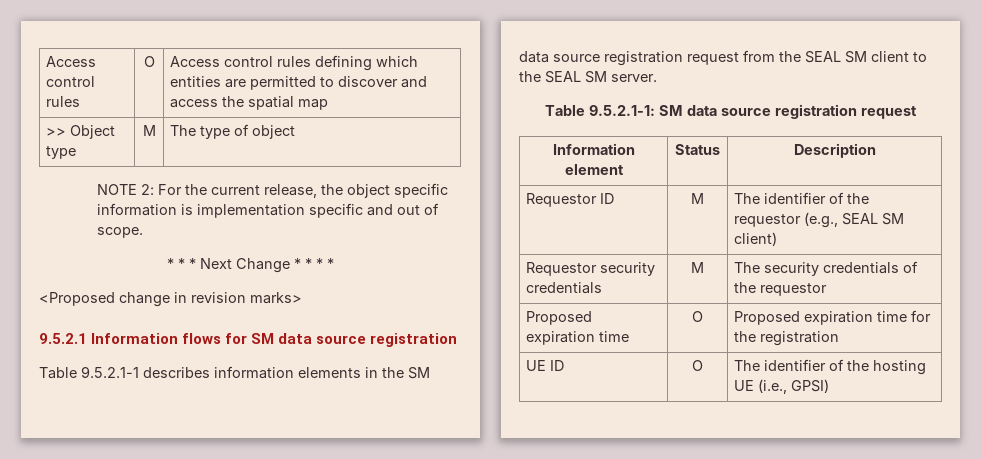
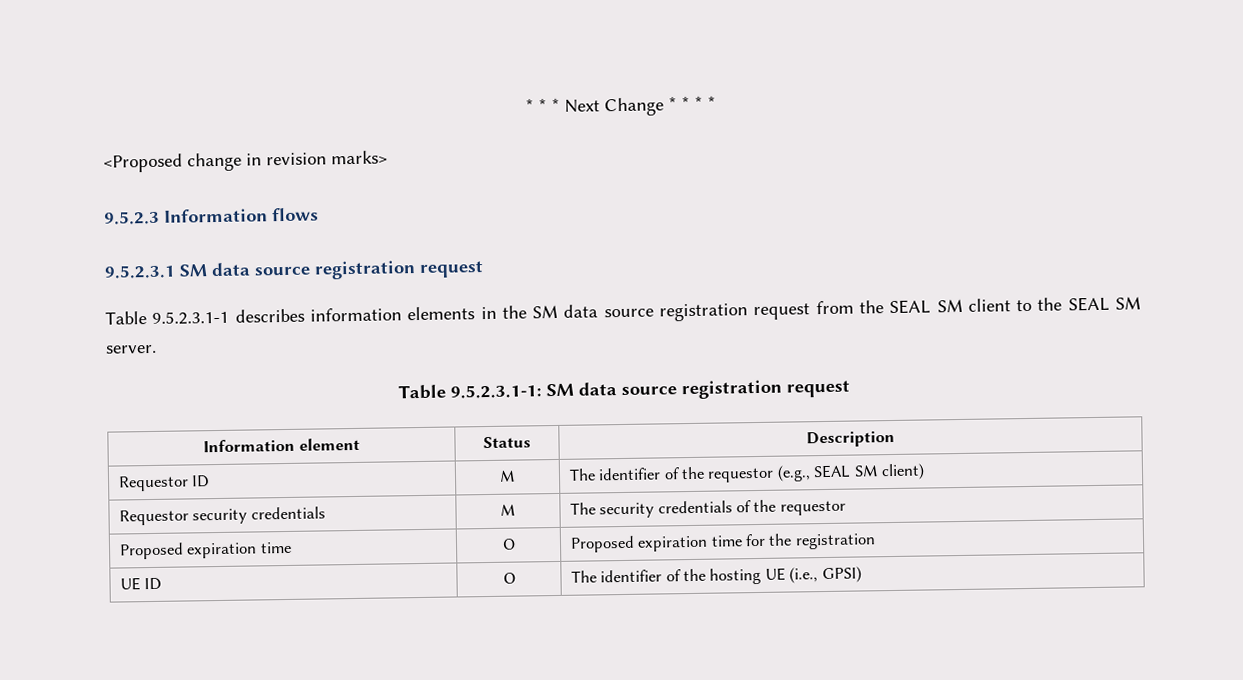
[46,56,97,67] [46,76,96,87] [46,96,81,107] [143,56,155,67] [170,55,419,71] [170,76,428,90] [170,96,329,110] [46,125,116,139] [46,146,77,159] [142,125,156,136] [170,124,296,139] [96,183,448,198] [96,203,439,218] [96,227,143,238] Access control rules | O | Access control rules defining which entities are permitted to discover and access the spatial map // >> Object type | M | The type of object // NOTE 2: For the current release, the object specific information is implementation specific and out of scope. // -> (524, 105) none
[39,333,87,344] 9.5.2.1 -> [104,210,160,225] 9.5.2.3
[225,333,458,347] [39,366,139,379] for SM data source registration // Table 9.5.2.1-1 -> [104,260,484,280] [105,310,230,325] // 9.5.2.3.1 SM data source registration request // Table 9.5.2.3.1-1
[589,105,655,116] 9.5.2.1-1: -> [450,384,542,399] 9.5.2.3.1-1:

